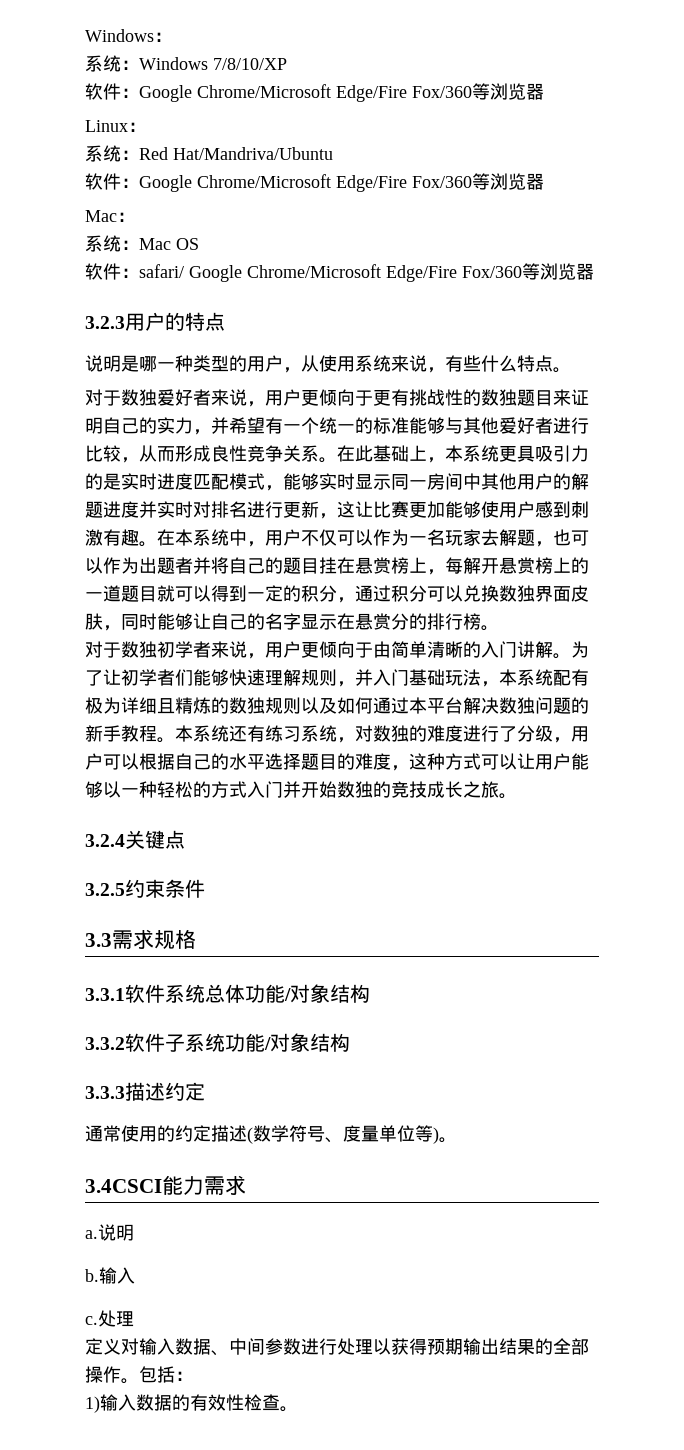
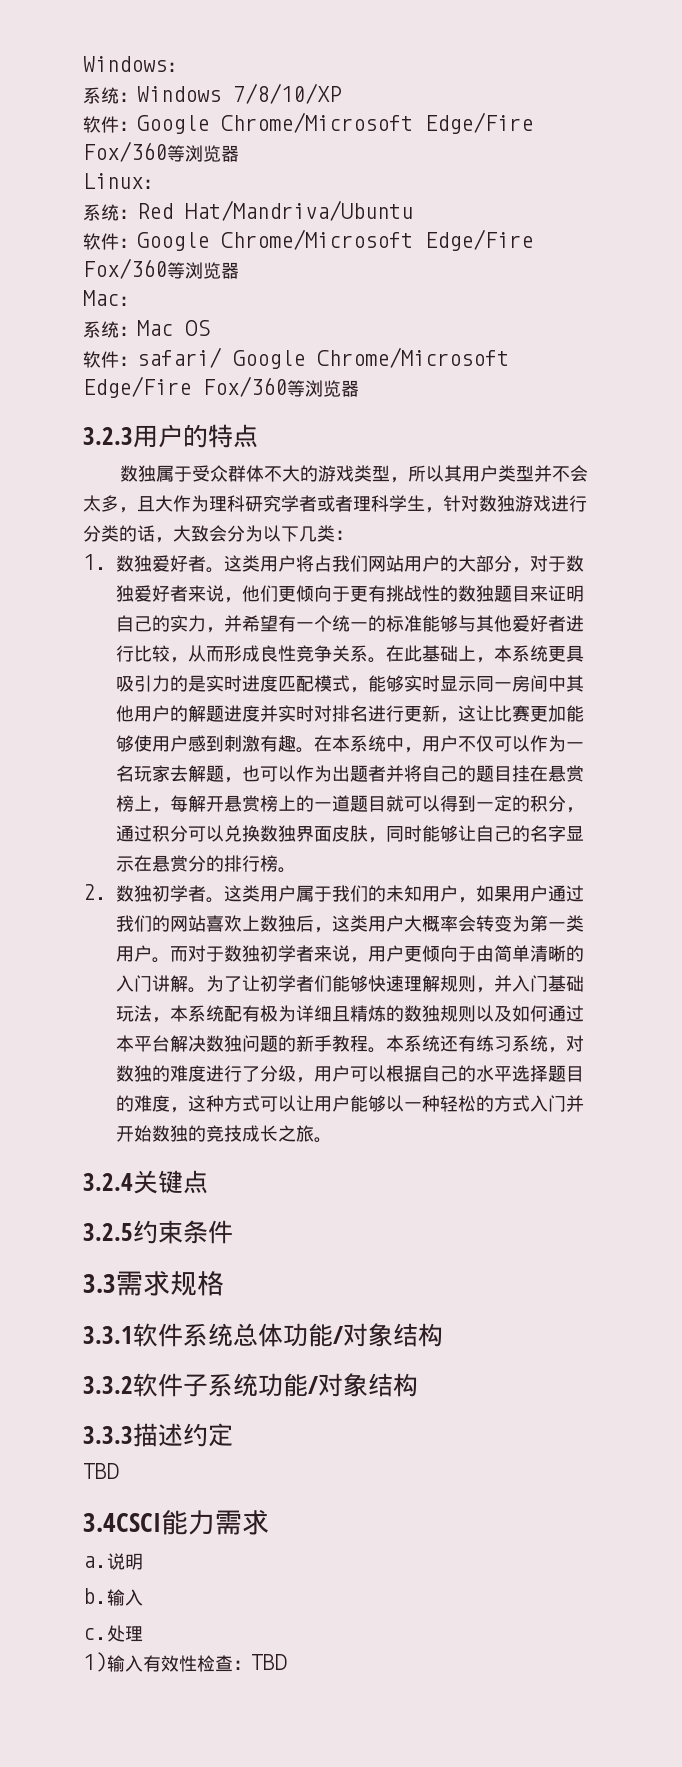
[85,355,571,373] 说明是哪一种类型的用户，从使用系统来说，有些什么特点。 // -> [119,465,588,483] [83,495,587,513] [83,525,353,543] [83,554,530,573] 数独属于受众群体不大的游戏类型，所以其用户类型并不会太多，且大作为理科研究学者或者理科学生，针对数独游戏进行分类的话，大致会分为以下几类： // 1.数独爱好者。这类用户将占我们网站用户的大部分，
[265,389,301,406] 用户 -> [242,585,278,602] 他们
(499, 628) none -> [83,884,584,903] [116,915,584,933] [116,945,188,963] 2.数独初学者。这类用户属于我们的未知用户，如果用户通过我们的网站喜欢上数独后，这类用户大概率会转变为第一类用户。而
[85,1125,457,1144] 通常使用的约定描述(数学符号、度量单位等)。 -> [83,1463,119,1479] TBD
[85,1338,589,1356] [85,1366,193,1384] // 定义对输入数据、中间参数进行处理以获得预期输出结果的全部操作。包括： -> (143, 1634) none
[136,1394,190,1411] 数据的 -> (143, 1663) none
[280,1406,298,1412] 。 -> [233,1654,287,1670] ：TBD

